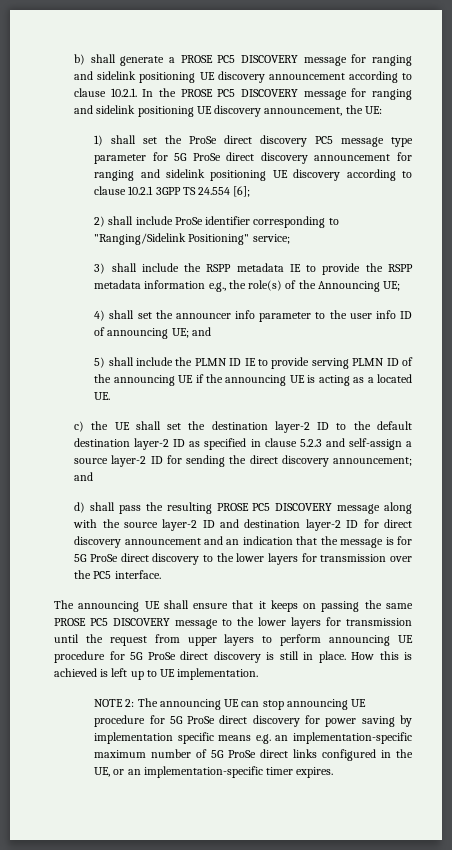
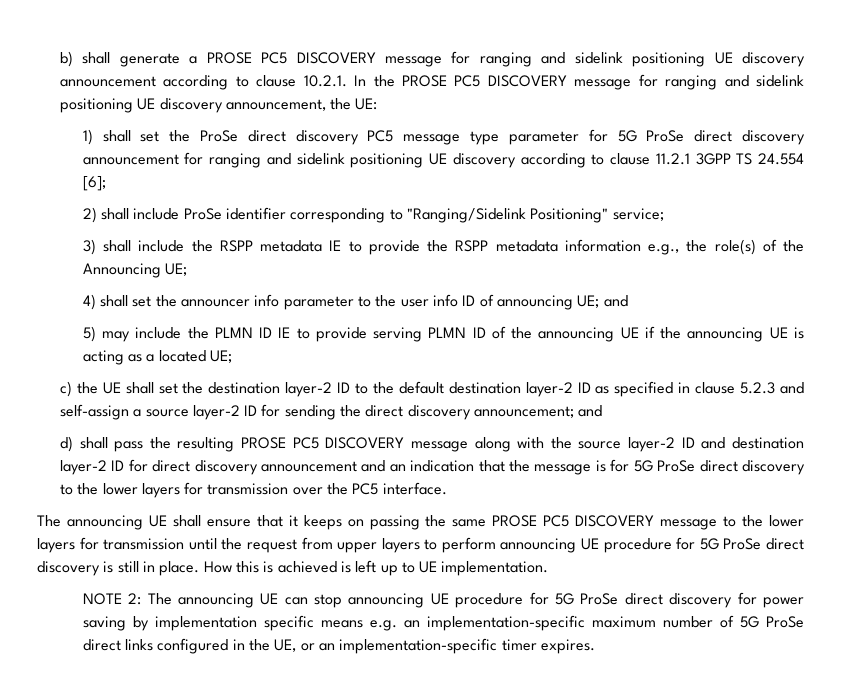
[128,186,154,195] 10.2.1 -> [655,153,690,165] 11.2.1
[108,357,134,366] shall -> [102,331,131,342] may
[94,392,111,400] UE. -> [210,350,233,363] UE;

